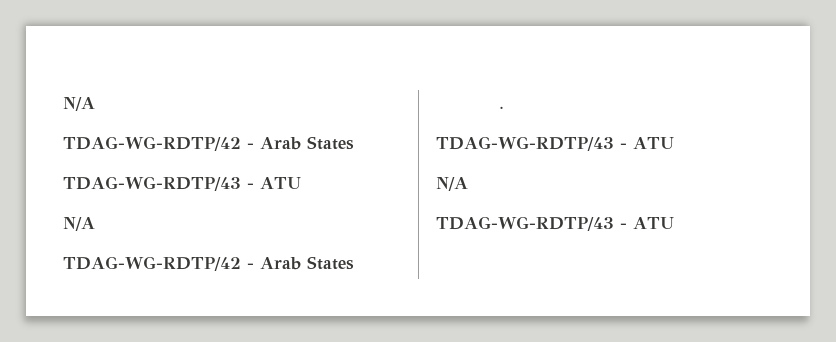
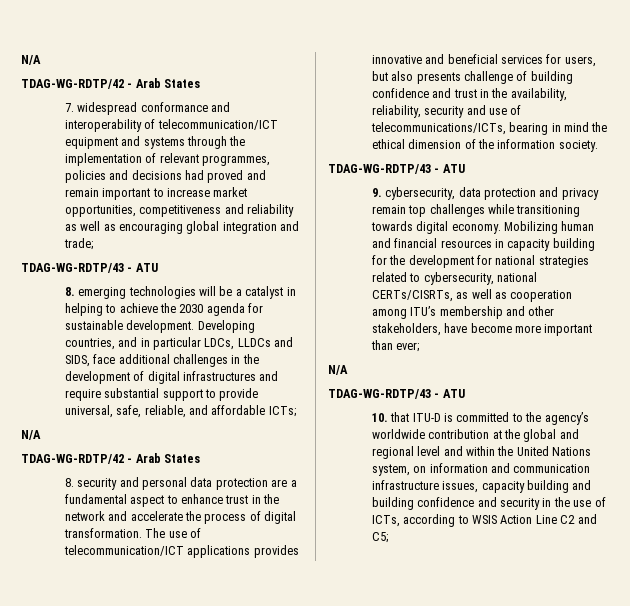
[63,97,95,111] [63,136,354,151] [63,176,301,191] [63,217,95,231] [63,256,354,271] [499,106,505,109] [436,136,674,151] [436,177,468,191] [436,216,674,231] N/A // TDAG-WG-RDTP/42 - Arab States // TDAG-WG-RDTP/43 - ATU // N/A // TDAG-WG-RDTP/42 - Arab States // . // TDAG-WG-RDTP/43 - ATU // N/A // TDAG-WG-RDTP/43 - ATU -> [21,55,41,65] [21,78,201,89] [64,102,231,115] [64,119,278,132] [64,136,246,149] [64,153,271,166] [64,170,266,183] [64,187,248,200] [64,204,295,217] [64,221,300,234] [63,238,93,250] [21,263,158,273] [64,286,296,299] [64,303,264,316] [64,320,255,333] [64,337,294,350] [64,354,259,367] [64,371,279,384] [64,388,259,401] [64,405,296,418] [21,430,41,440] [21,453,201,464] [64,477,297,490] [64,494,280,507] [64,511,297,524] [63,528,202,538] [63,545,299,558] [371,54,596,67] [371,71,573,84] [371,88,567,101] [371,105,522,118] [370,122,608,135] [371,139,598,152] [328,164,465,174] [371,187,599,200] [371,204,581,217] [370,221,595,234] [371,238,595,251] [371,255,589,268] [371,272,538,285] [371,289,573,302] [371,306,555,319] [371,323,593,336] [370,340,420,352] [328,365,348,375] [328,389,465,399] [371,412,589,425] [371,429,579,442] [371,446,592,459] [371,463,591,476] [371,480,592,493] [371,497,606,510] [371,514,597,527] [371,532,388,543] N/A // TDAG-WG-RDTP/42 - Arab States // 7. widespread conformance and interoperability of telecommunication/ICT equipment and systems through the implementation of relevant programmes, policies and decisions had proved and remain important to increase market opportunities, competitiveness and reliability as well as encouraging global integration and trade; // TDAG-WG-RDTP/43 - ATU // 8. emerging technologies will be a catalyst in helping to achieve the 2030 agenda for sustainable development. Developing countries, and in particular LDCs, LLDCs and SIDS, face additional challenges in the development of digital infrastructures and require substantial support to provide universal, safe, reliable, and affordable ICTs; // N/A // TDAG-WG-RDTP/42 - Arab States // 8. security and personal data protection are a fundamental aspect to enhance trust in the network and accelerate the process of digital transformation. The use of telecommunication/ICT applications provides innovative and beneficial services for users, but also presents challenge of building confidence and trust in the availability, reliability, security and use of telecommunications/ICTs, bearing in mind the ethical dimension of the information society. // TDAG-WG-RDTP/43 - ATU // 9. cybersecurity, data protection and privacy remain top challenges while transitioning towards digital economy. Mobilizing human and financial resources in capacity building for the development for national strategies related to cybersecurity, national CERTs/CISRTs, as well as cooperation among ITU’s membership and other stakeholders, have become more important than ever; // N/A // TDAG-WG-RDTP/43 - ATU // 10. that ITU-D is committed to the agency’s worldwide contribution at the global and regional level and within the United Nations system, on information and communication infrastructure issues, capacity building and building confidence and security in the use of ICTs, according to WSIS Action Line C2 and C5;

